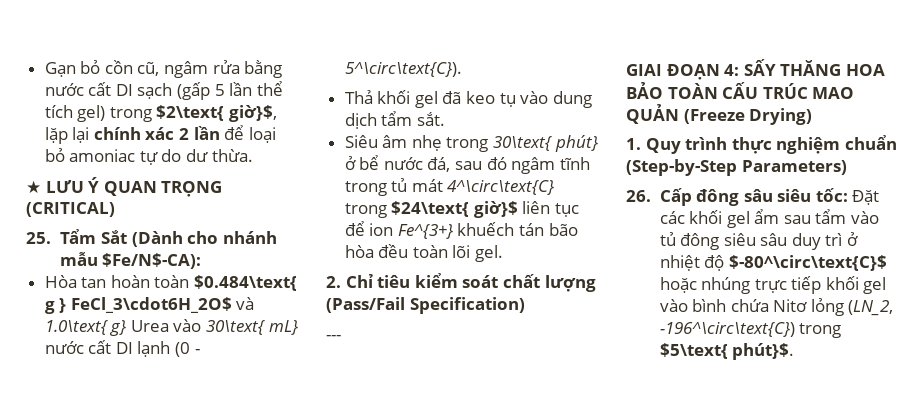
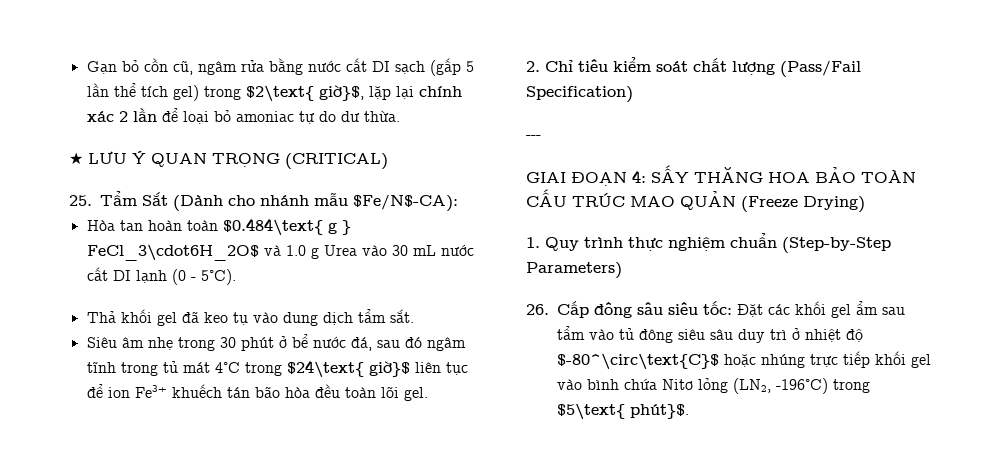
[44,319,298,336] 1.0\text{ g} Urea vào 30\text{ mL} -> [285,245,436,259] 1.0 g Urea vào 30 mL
[344,62,462,77] 5^\circ\text{C}). -> [200,269,236,285] 5°C).
[493,135,598,152] 30\text{ phút} -> [219,337,274,351] 30 phút
[447,180,555,195] 4^\circ\text{C} -> [214,362,240,373] 4°C
[397,224,453,239] Fe^{3+} -> [134,385,167,398] Fe3+
[848,300,894,316] [659,322,795,337] (LN_2, -196^\circ\text{C}) -> [733,378,828,394] (LN2, -196°C)

